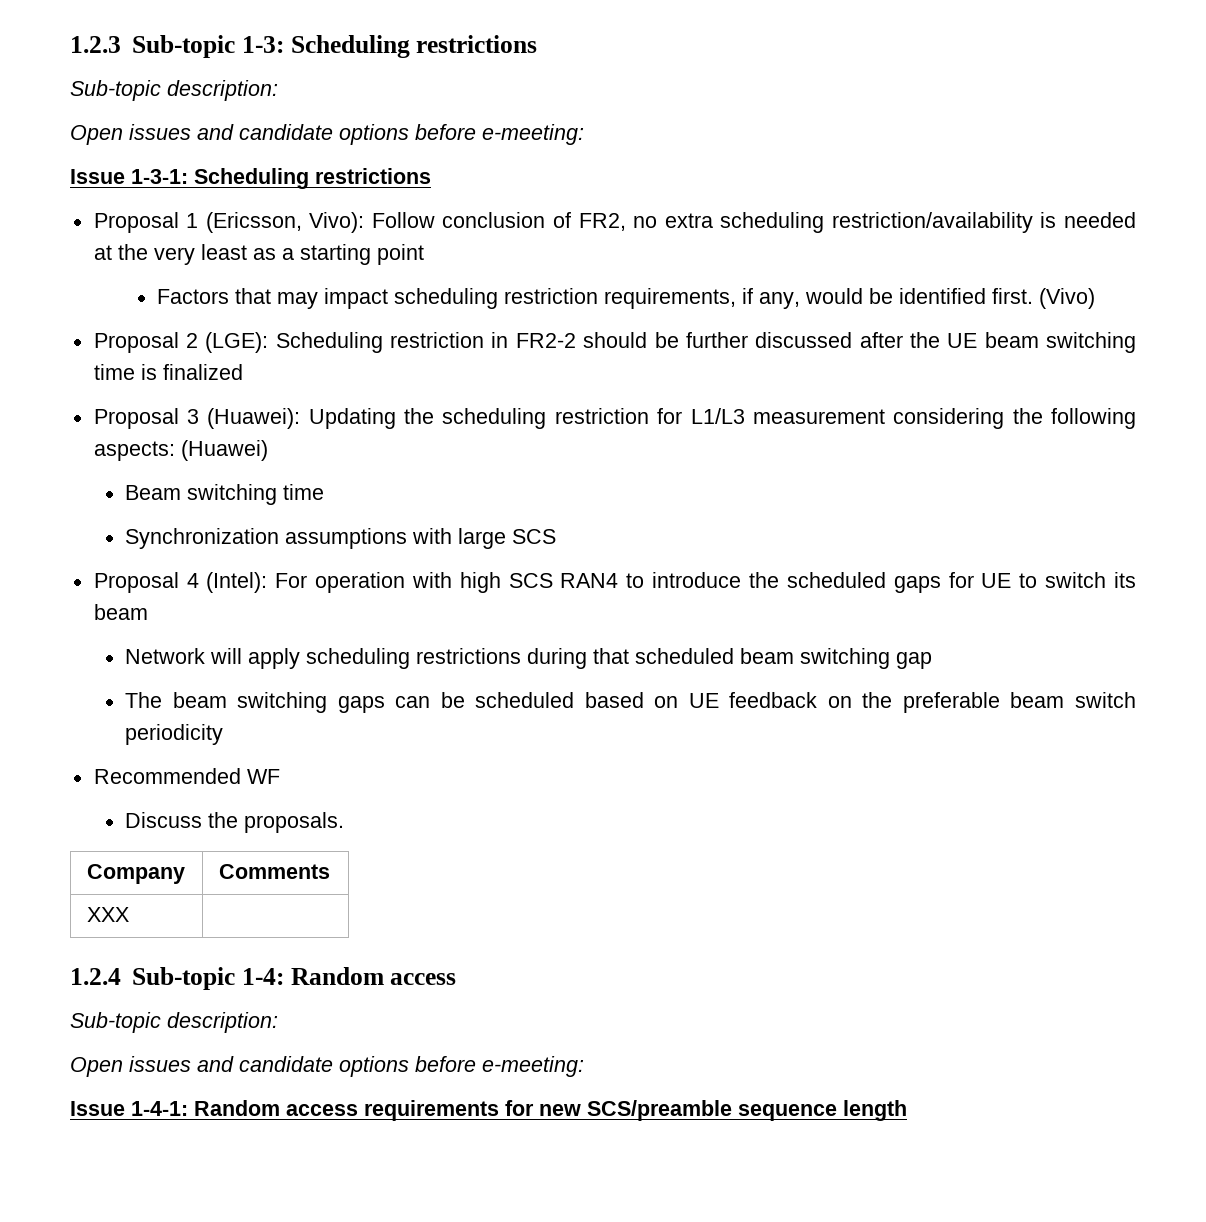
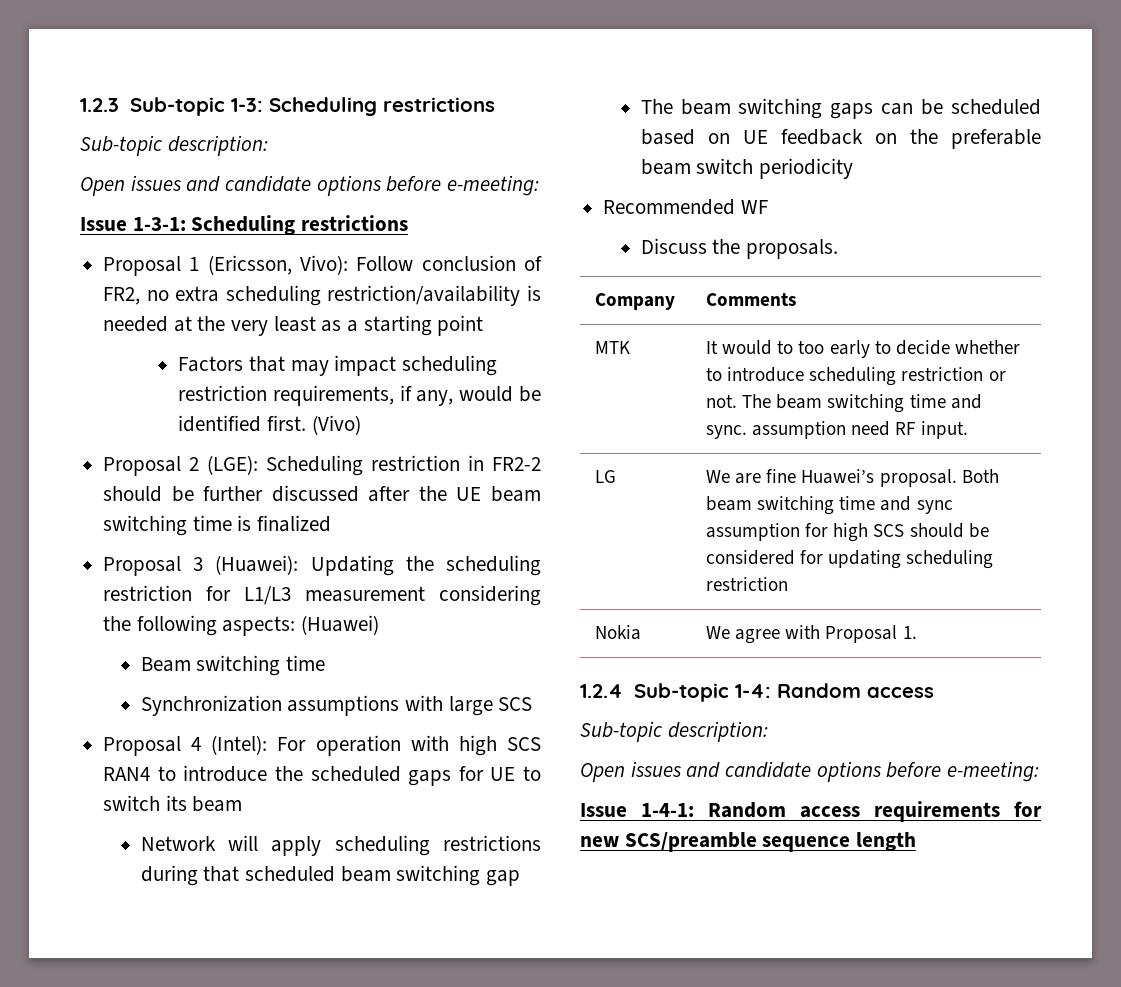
[86,907,129,922] XXX | -> [595,341,631,354] [706,340,1020,358] [706,367,1006,386] [706,394,982,413] [706,421,968,439] [595,470,617,483] [706,469,999,487] [706,496,953,515] [706,523,989,542] [706,550,994,569] [706,577,789,591] [595,625,642,640] [706,625,917,644] MTK | It would to too early to decide whether to introduce scheduling restriction or not. The beam switching time and sync. assumption need RF input. // LG | We are fine Huawei’s proposal. Both beam switching time and sync assumption for high SCS should be considered for updating scheduling restriction // Nokia | We agree with Proposal 1.

